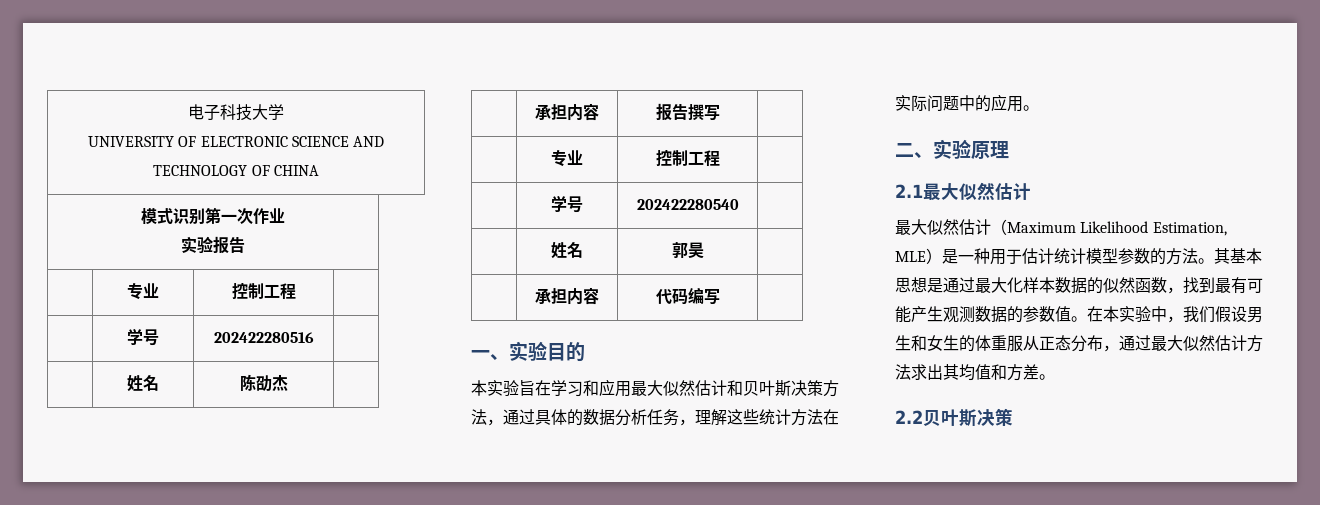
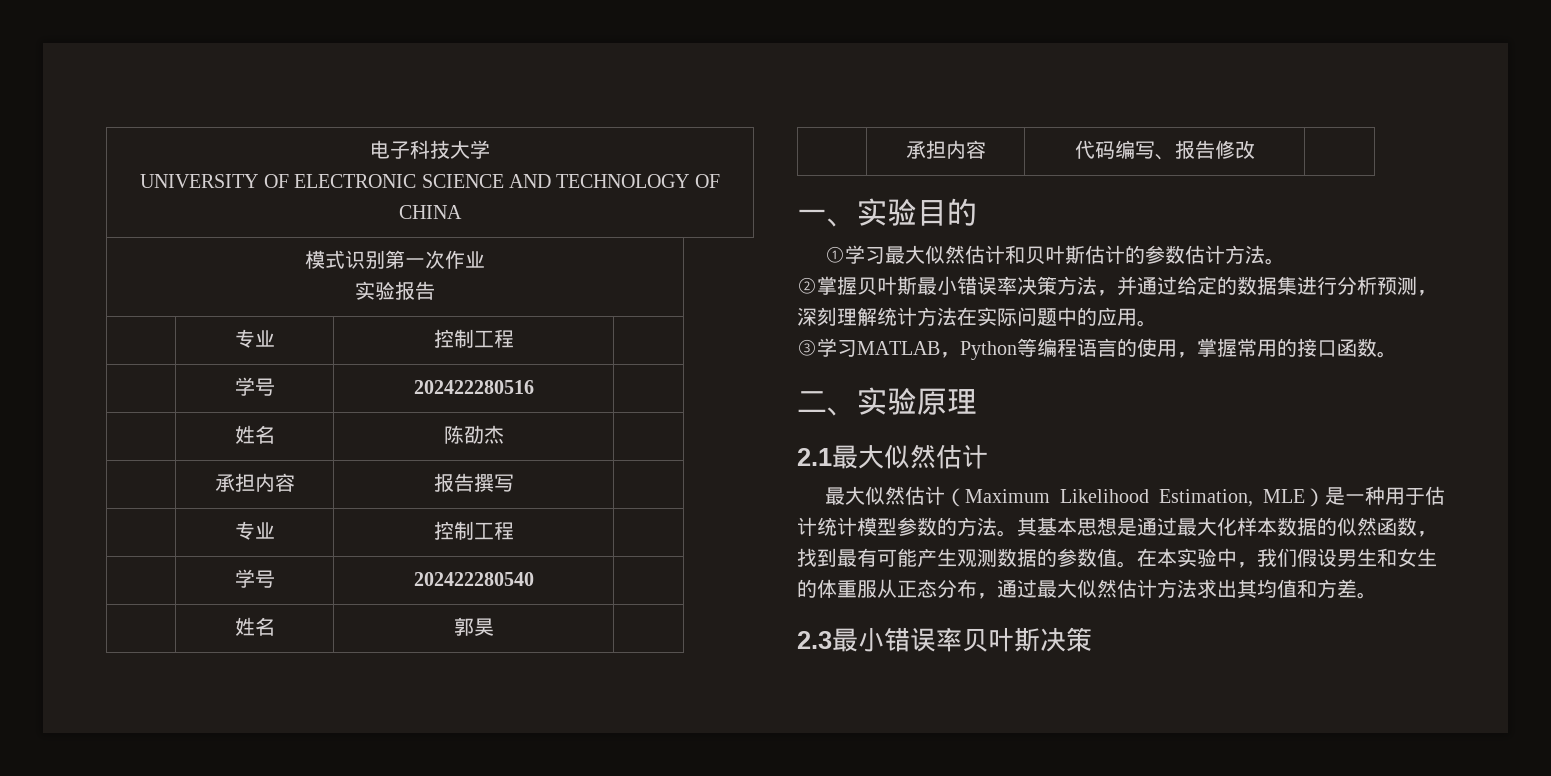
(720, 297) none -> [1154,140,1255,160] 、报告修改
[471,379,631,397] 本实验旨在学习和应用 -> [824,245,885,264] ①学习
[791,380,839,397] [471,409,759,426] 决策方法，通过具体的数据分析任务，理解这些 -> [1084,245,1285,265] [797,276,1437,296] [797,307,877,326] 估计的参数估计方法。 // ②掌握贝叶斯最小错误率决策方法，并通过给定的数据集进行分析预测，深刻理解
(1039, 108) none -> [797,338,1397,360] // ③学习MATLAB，Python等编程语言的使用，掌握常用的接口函数。
[895,410,923,424] 2.2 -> [797,627,962,652] 2.3最小错误率

